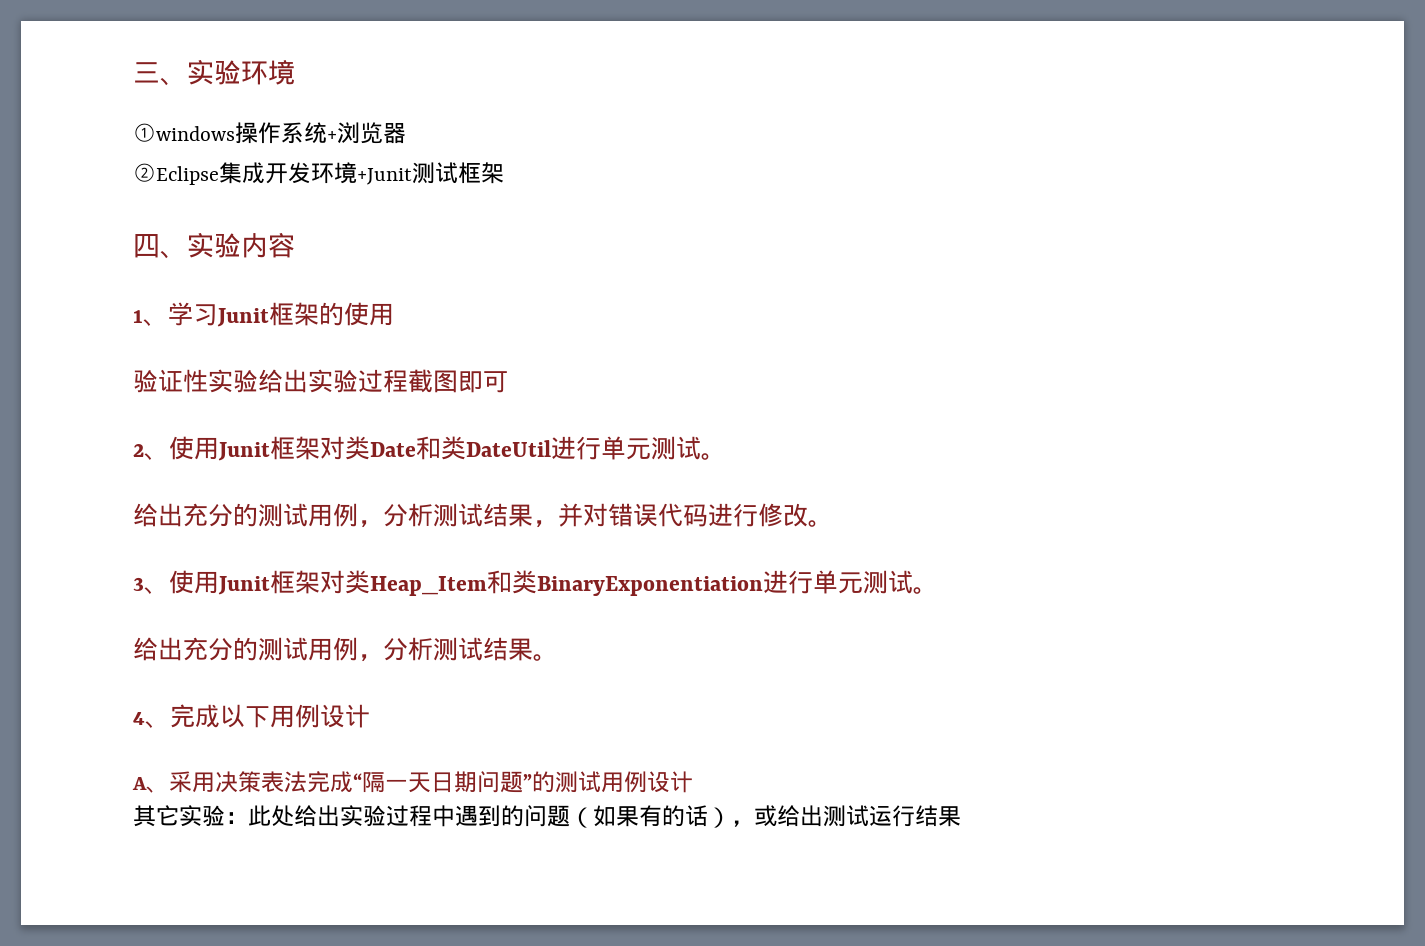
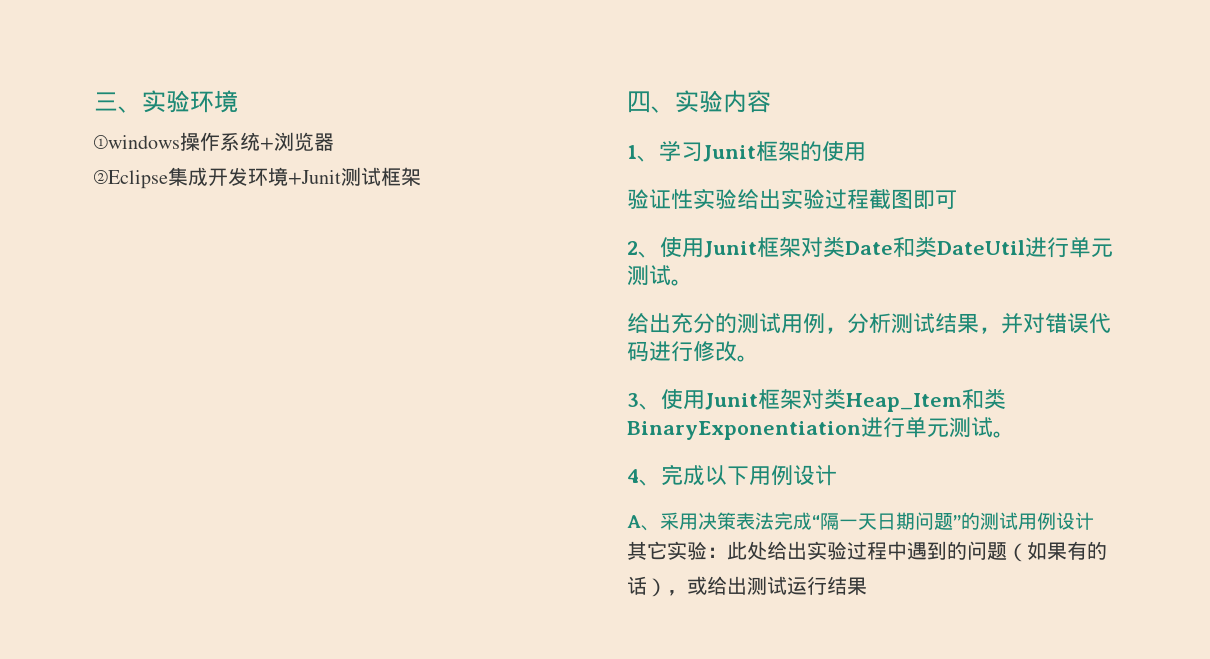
[133,637,558,662] // 给出充分的测试用例，分析测试结果。 -> (1015, 434) none

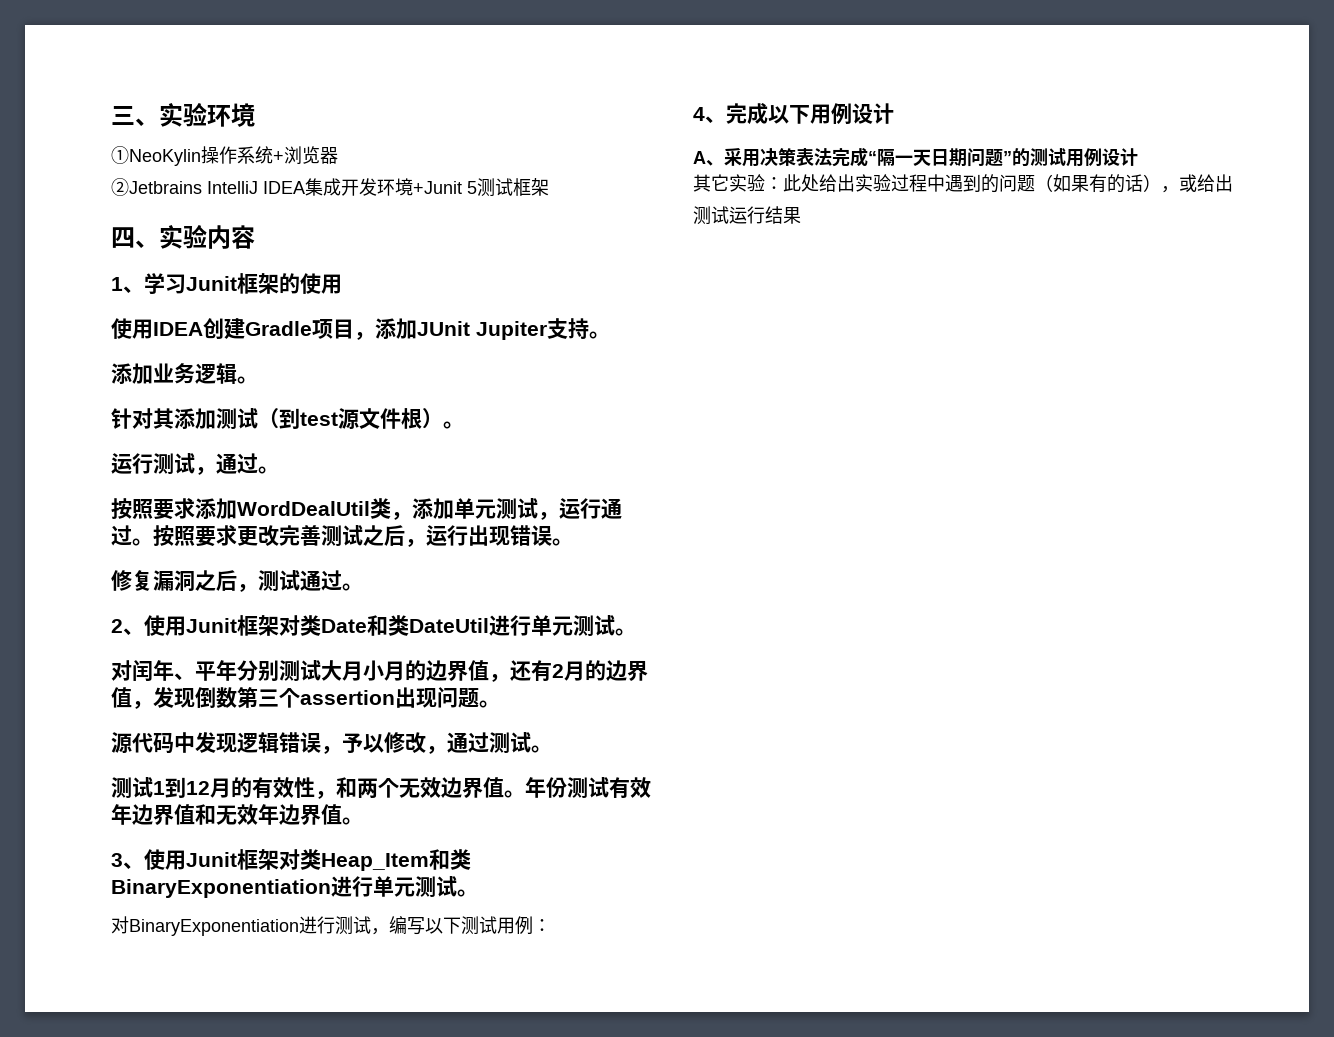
[94,135,180,149] ①windows -> [111,146,201,166] ①NeoKylin
[94,170,168,189] ②Eclipse -> [111,178,305,196] ②Jetbrains IntelliJ IDEA
(341, 177) none -> [467,181,477,194] 5
[627,189,957,209] 验证性实验给出实验过程截图即可 -> [111,318,610,340] [111,363,258,384] [111,408,464,430] [111,453,279,475] [111,498,622,520] [111,525,573,547] [111,570,363,592] 使用IDEA创建Gradle项目，添加JUnit Jupiter支持。 // 添加业务逻辑。 // 针对其添加测试（到test源文件根）。 // 运行测试，通过。 // 按照要求添加WordDealUtil类，添加单元测试，运行通过。按照要求更改完善测试之后，运行出现错误。 // 修复漏洞之后，测试通过。
[627,313,1111,334] [627,341,737,362] 给出充分的测试用例，分析测试结果，并对错误代码进行修改 -> [111,660,648,682] [111,687,500,709] [111,732,552,754] [111,777,651,799] [111,804,342,825] 对闰年、平年分别测试大月小月的边界值，还有2月的边界值，发现倒数第三个assertion出现问题。 // 源代码中发现逻辑错误，予以修改，通过测试。 // 测试1到12月的有效性，和两个无效边界值。年份测试有效年边界值和无效年边界值
(1015, 434) none -> [111,916,551,936] // 对BinaryExponentiation进行测试，编写以下测试用例：

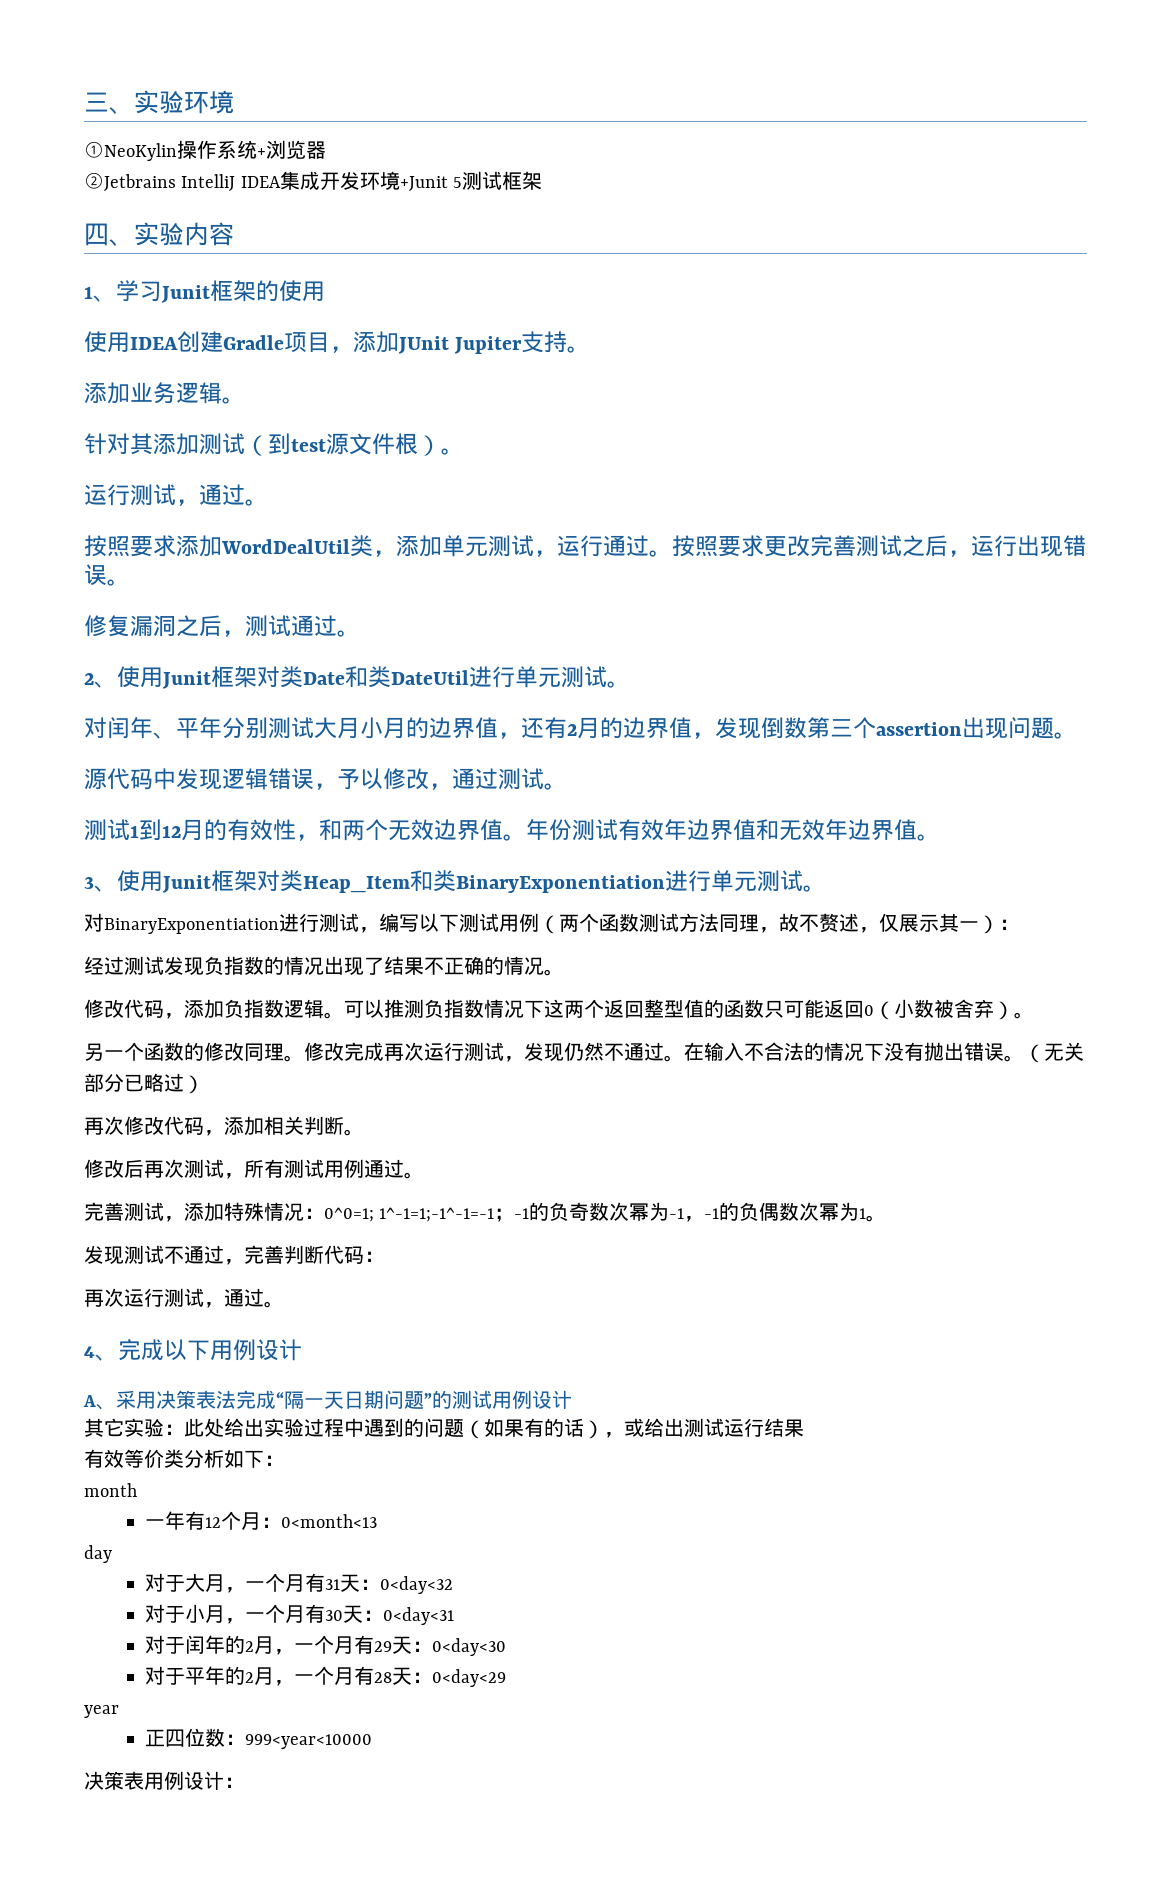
[533,919,551,932] ： -> [539,913,1019,934] [84,956,564,976] [84,999,1034,1020] [84,1042,1084,1063] [84,1073,204,1094] [84,1116,364,1136] [84,1159,424,1179] [84,1202,887,1222] [84,1245,384,1265] [84,1288,284,1308] （两个函数测试方法同理，故不赘述，仅展示其一）： // 经过测试发现负指数的情况出现了结果不正确的情况。 // 修改代码，添加负指数逻辑。可以推测负指数情况下这两个返回整型值的函数只可能返回0（小数被舍弃）。 // 另一个函数的修改同理。修改完成再次运行测试，发现仍然不通过。在输入不合法的情况下没有抛出错误。（无关部分已略过） // 再次修改代码，添加相关判断。 // 修改后再次测试，所有测试用例通过。 // 完善测试，添加特殊情况：0^0=1; 1^-1=1;-1^-1=-1；-1的负奇数次幂为-1，-1的负偶数次幂为1。 // 发现测试不通过，完善判断代码： // 再次运行测试，通过。
(801, 215) none -> [84,1449,284,1468] [84,1483,137,1497] [145,1511,378,1530] [84,1545,112,1563] [145,1573,454,1594] [145,1604,455,1625] [145,1635,507,1656] [145,1666,507,1687] [84,1705,119,1718] [145,1728,373,1749] [84,1771,244,1790] // 有效等价类分析如下： // month // 一年有12个月：0<month<13 // day // 对于大月，一个月有31天：0<day<32 // 对于小月，一个月有30天：0<day<31 // 对于闰年的2月，一个月有29天：0<day<30 // 对于平年的2月，一个月有28天：0<day<29 // year // 正四位数：999<year<10000 // 决策表用例设计：

